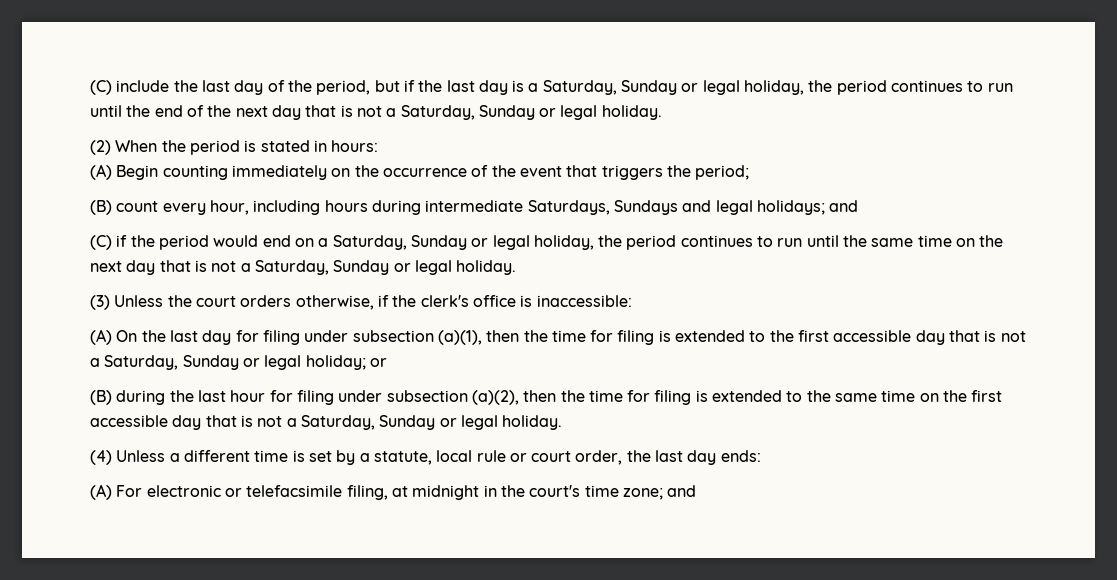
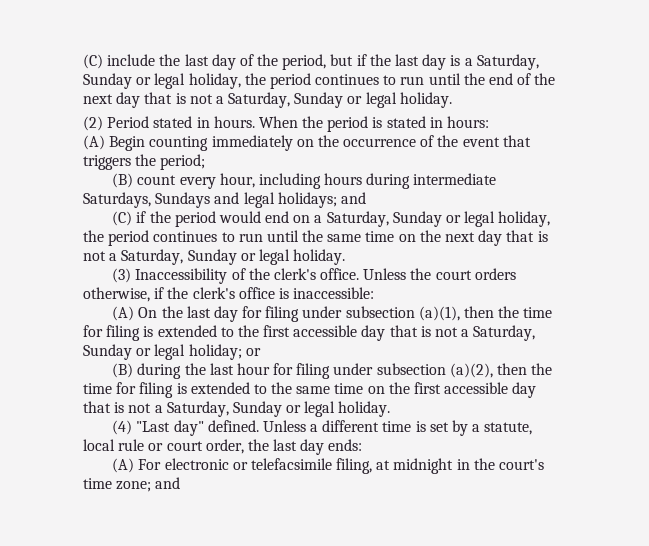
(111, 147) none -> [107,116,255,128] Period stated in hours.
(110, 302) none -> [135,268,360,284] Inaccessibility of the clerk's office.
(112, 457) none -> [136,420,259,436] "Last day" defined.

